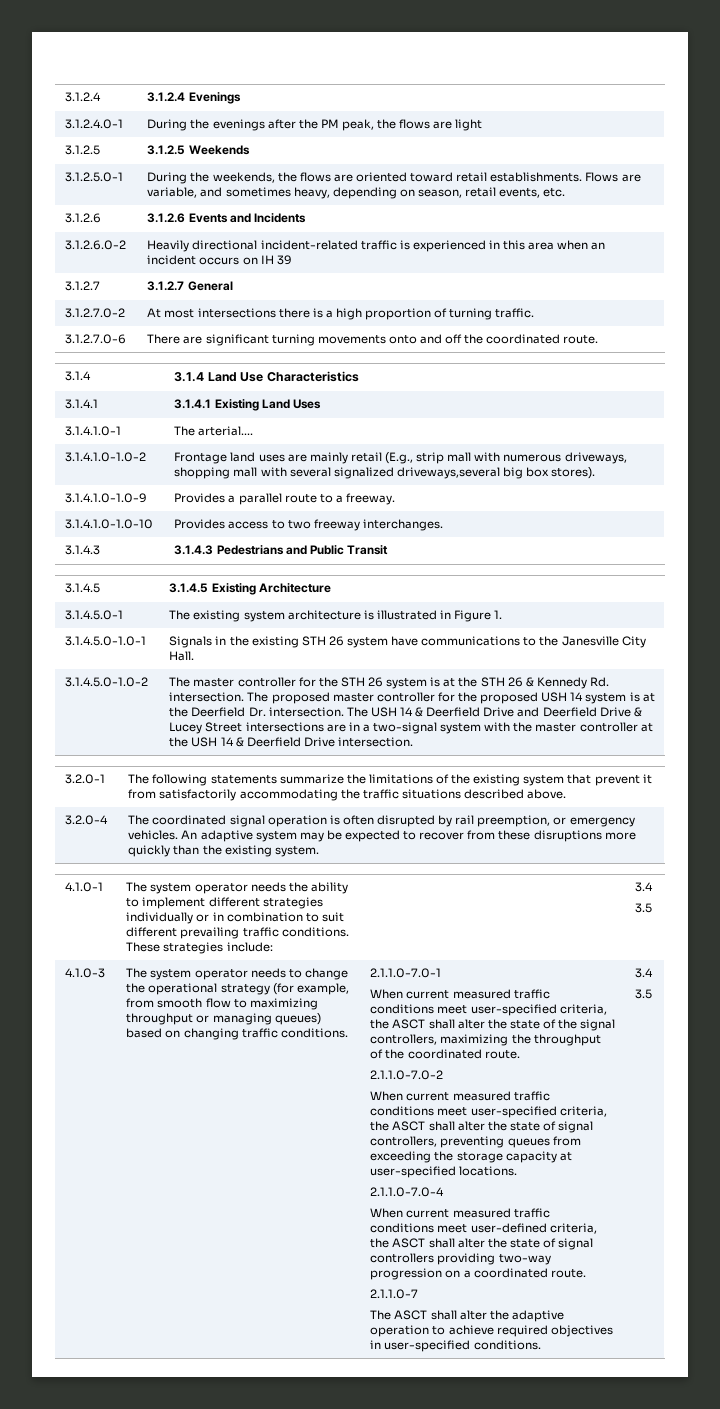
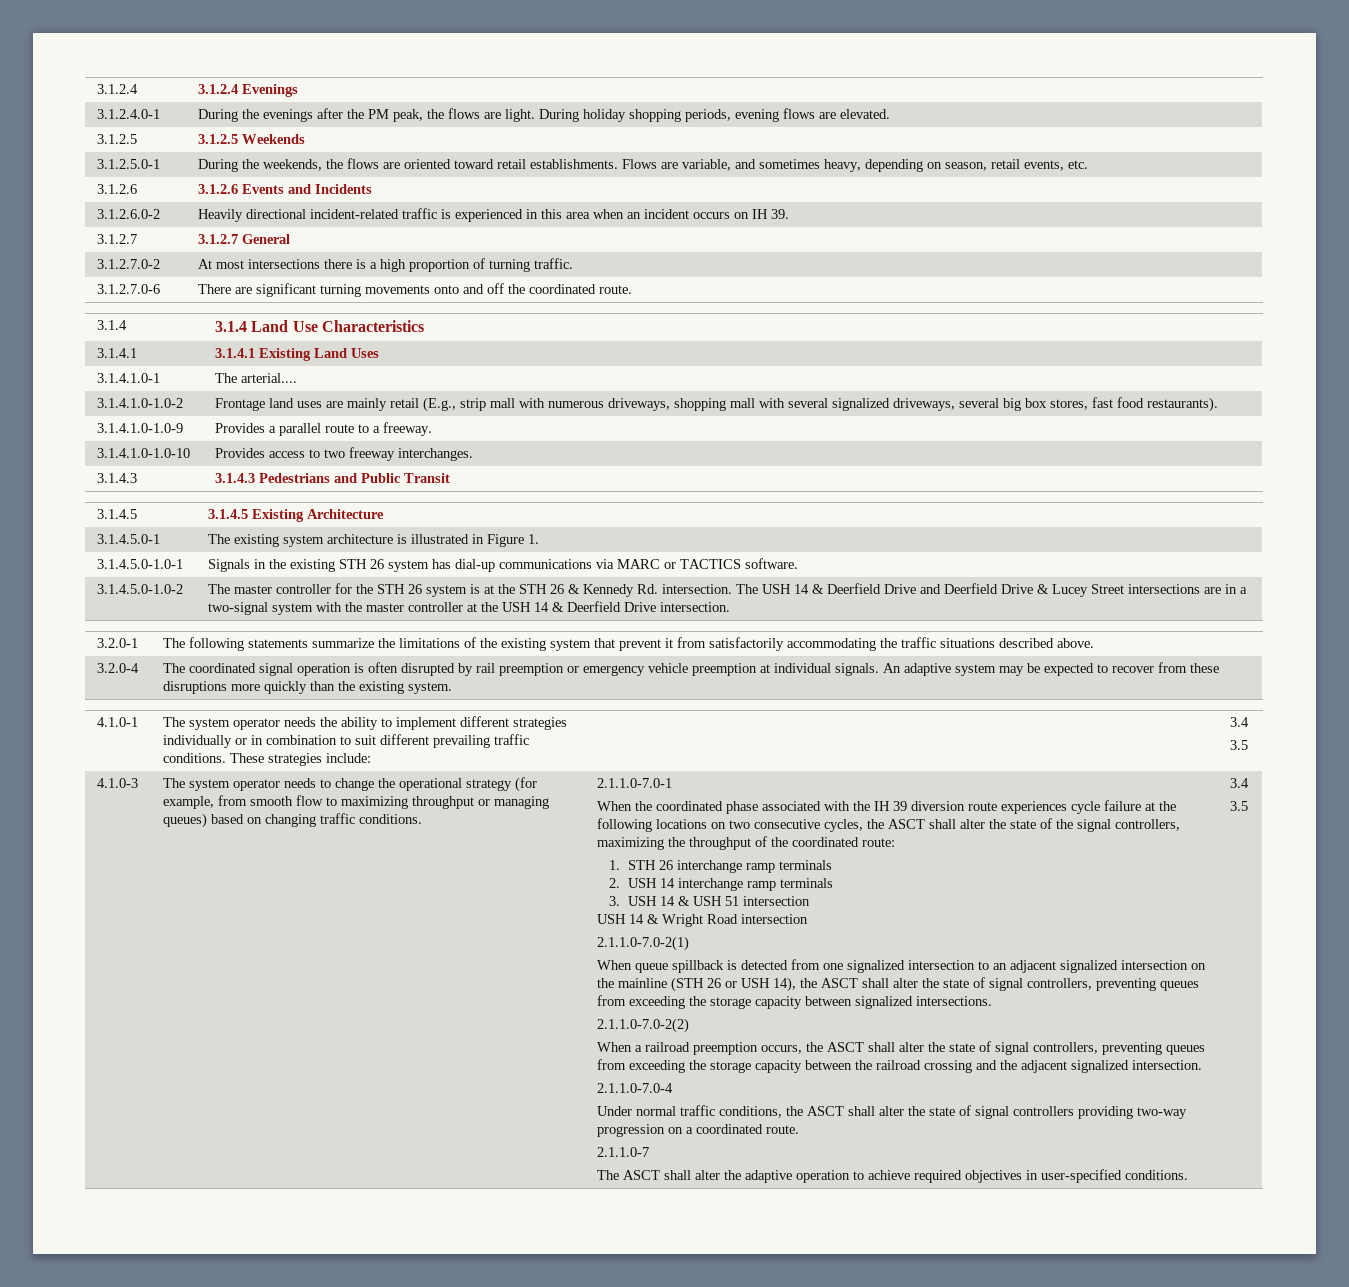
[455,119,483,131] light -> [505,108,891,122] light. During holiday shopping periods, evening flows are elevated.
[276,255,292,265] 39 -> [771,209,790,219] 39.
[396,467,596,479] driveways,several big box stores). -> [893,397,1219,412] driveways, several big box stores, fast food restaurants).
[391,636,646,648] [169,651,195,661] have communications to the Janesville City Hall. -> [432,558,799,572] has dial-up communications via MARC or TACTICS software.
[271,692,655,704] [169,707,368,717] proposed master controller for the proposed USH 14 system is at the Deerfield Dr. intersection. The -> (759, 589) none
[477,815,551,827] preemption, -> [499,663,565,676] preemption
[128,830,179,840] vehicles. -> [648,663,880,676] vehicle preemption at individual signals.
[406,989,550,999] [370,1004,607,1016] current measured traffic conditions meet user-specified criteria, -> [635,800,1177,814] [597,818,864,832] the coordinated phase associated with the IH 39 diversion route experiences cycle failure at the following locations on two consecutive cycles,
[484,1050,520,1059] [370,1070,444,1080] [370,1091,550,1101] [370,1106,607,1118] route. // 2.1.1.0-7.0-2 // When current measured traffic conditions meet user-specified criteria, -> [862,838,896,847] [609,860,832,873] [609,878,833,891] [609,896,810,906] [597,914,809,927] [597,936,690,951] [597,959,1207,973] [597,977,797,992] route: // 1. STH 26 interchange ramp terminals // 2. USH 14 interchange ramp terminals // 3. USH 14 & USH 51 intersection // USH 14 & Wright Road intersection // 2.1.1.0-7.0-2(1) // When queue spillback is detected from one signalized intersection to an adjacent signalized intersection on the mainline (STH 26 or USH 14),
[559,1152,572,1161] [370,1166,518,1178] [370,1187,445,1197] [370,1208,550,1218] [370,1223,597,1234] at user-specified locations. // 2.1.1.0-7.0-4 // When current measured traffic conditions meet user-defined criteria, -> [805,996,993,1009] [597,1018,690,1033] [597,1041,1206,1055] [597,1059,1203,1073] [597,1083,674,1093] [597,1105,783,1118] between signalized intersections. // 2.1.1.0-7.0-2(2) // When a railroad preemption occurs, the ASCT shall alter the state of signal controllers, preventing queues from exceeding the storage capacity between the railroad crossing and the adjacent signalized intersection. // 2.1.1.0-7.0-4 // Under normal traffic conditions,

